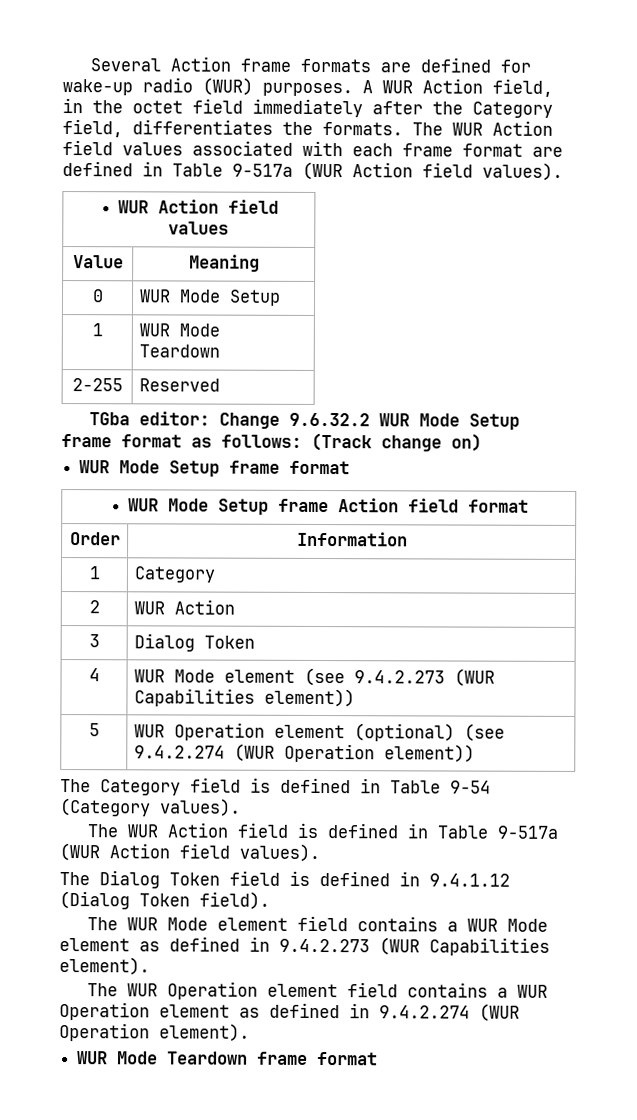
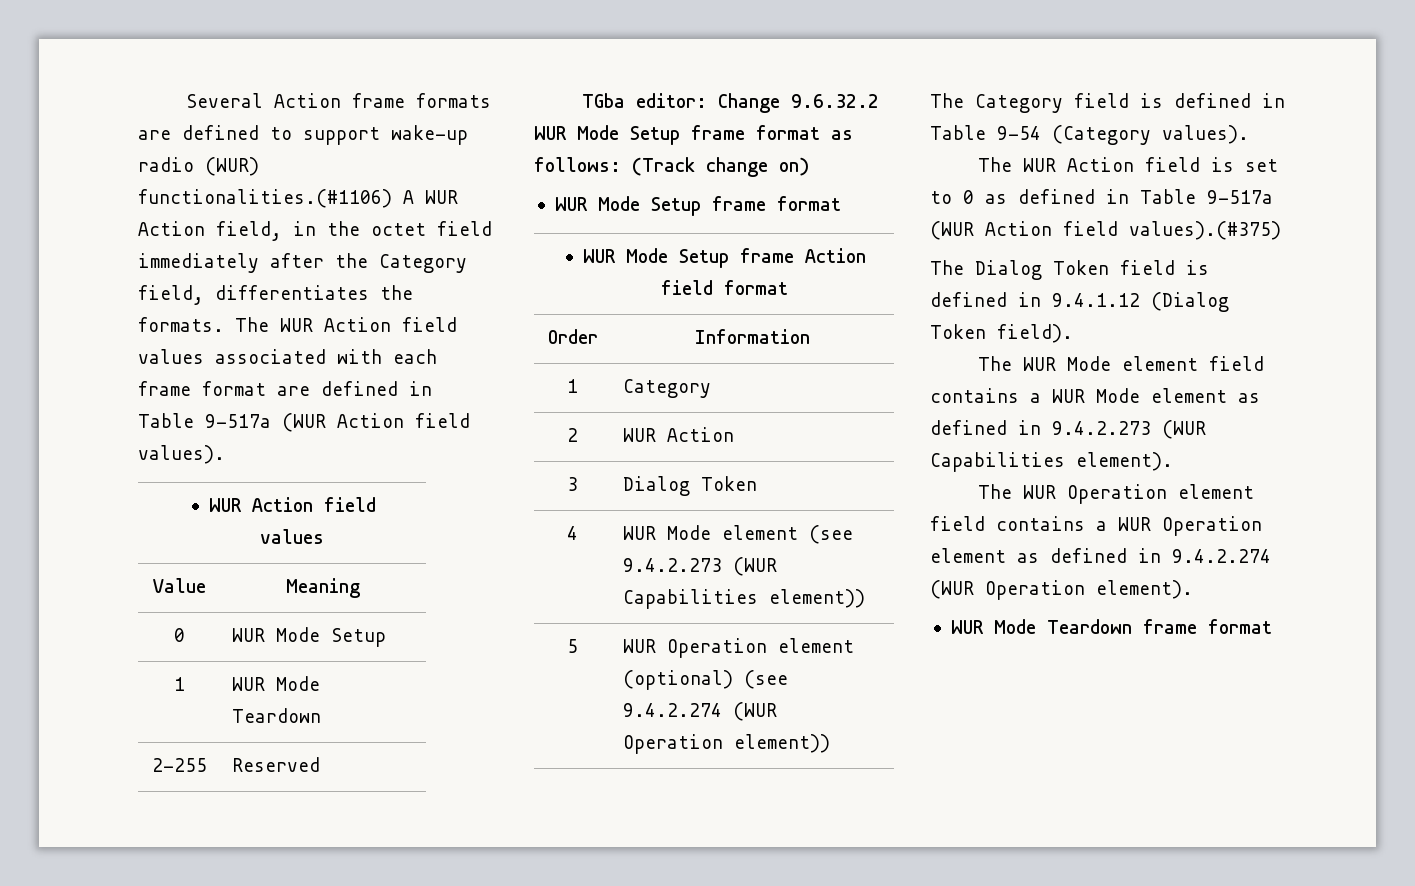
[499,59,531,73] for -> [270,127,380,145] to support
[262,82,353,97] purposes. -> [138,189,392,208] functionalities.(#1106)
[326,823,558,839] [59,843,320,863] defined in Table 9-517a (WUR Action field values). -> [1245,159,1279,172] [930,189,1273,204] [930,221,1281,240] set to 0 as defined in Table 9-517a (WUR Action field values).(#375)

